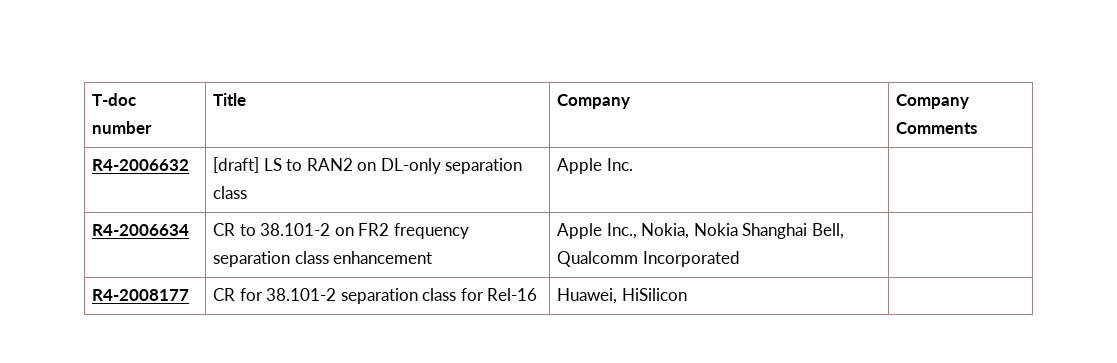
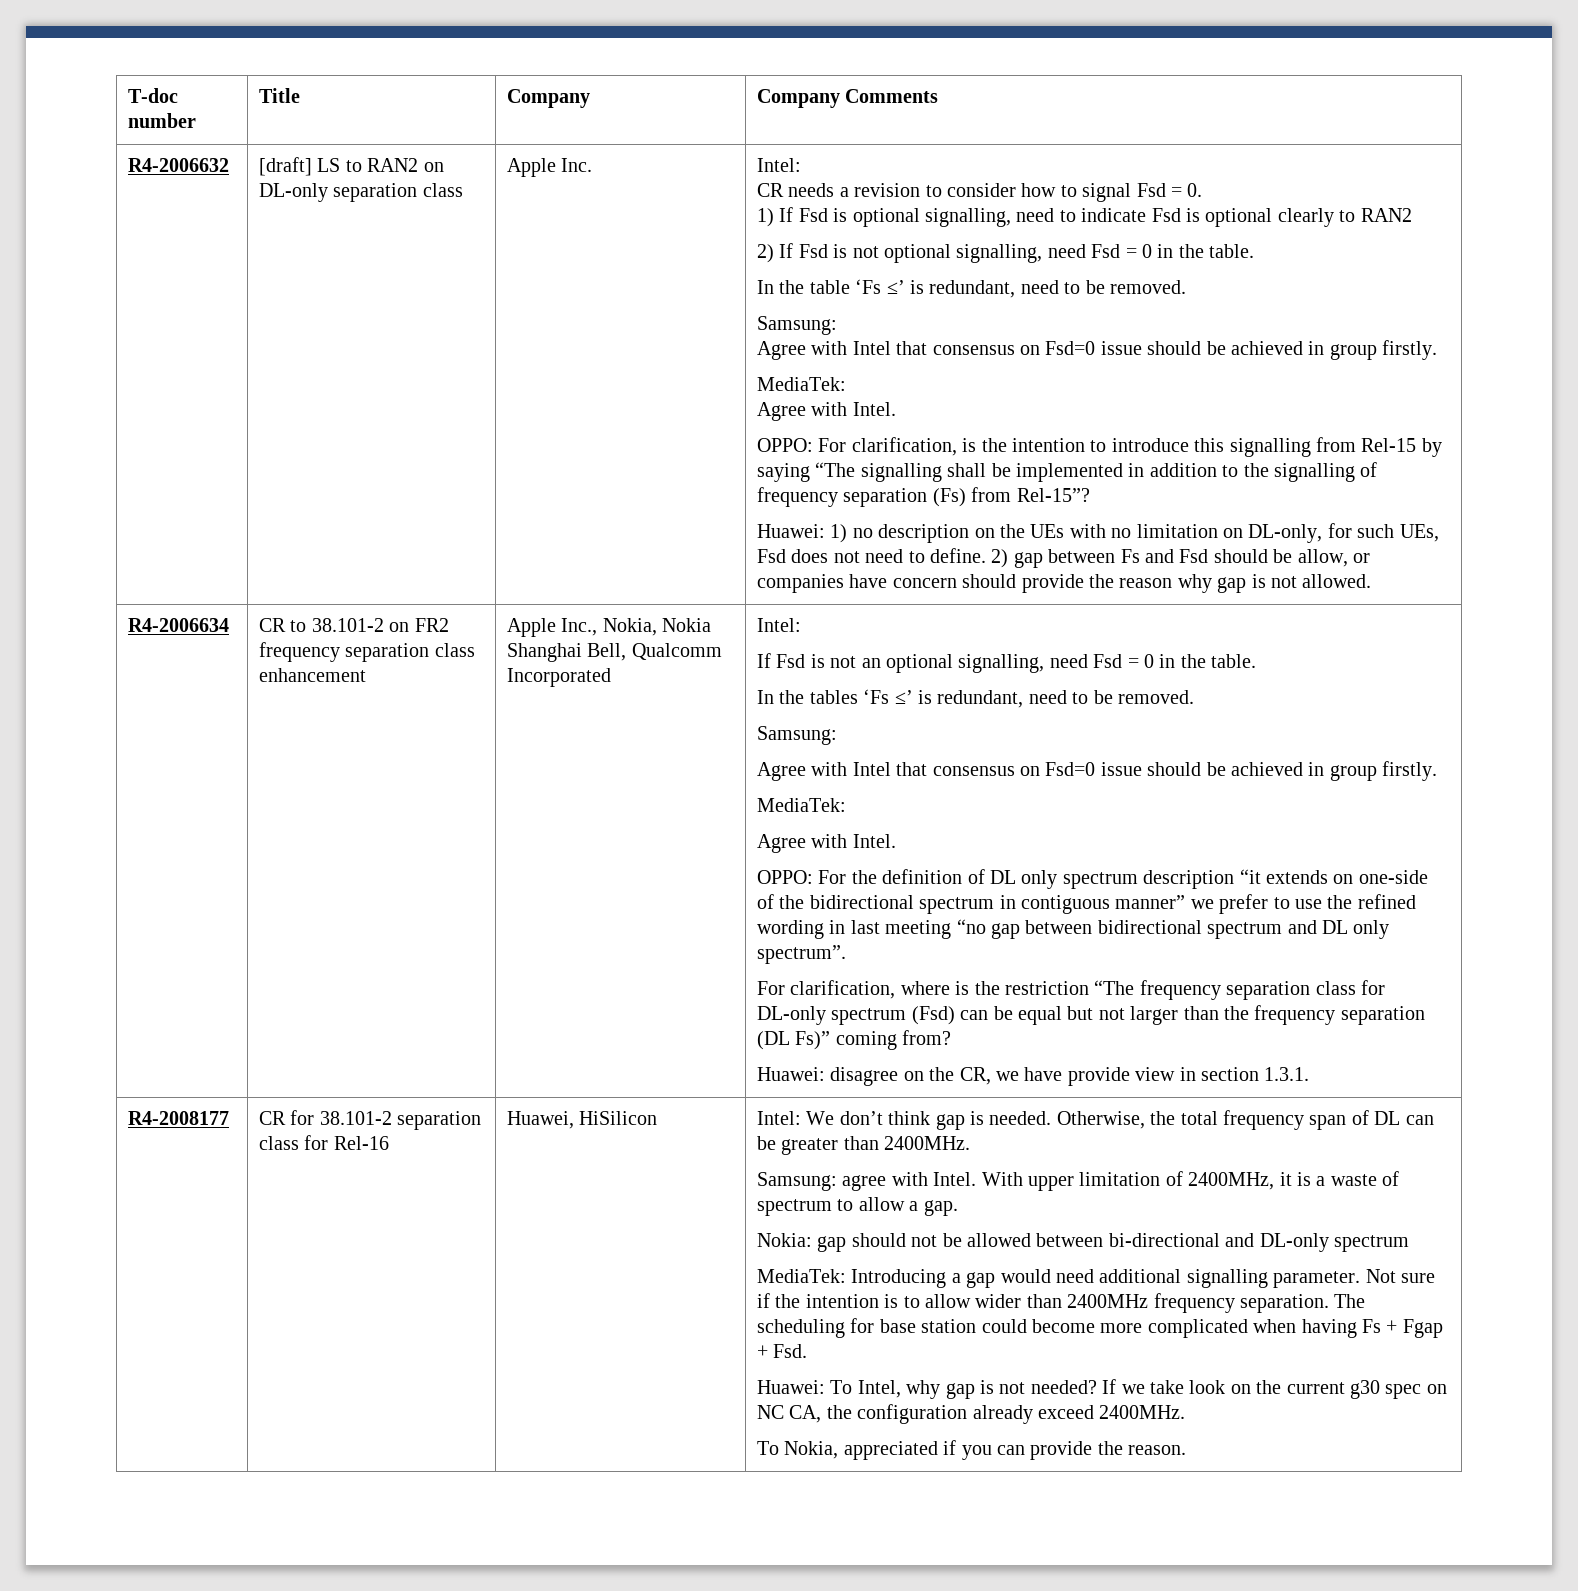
(633, 164) none -> [757,158,802,172] [757,183,1203,202] [757,207,1412,227] [757,243,1255,263] [757,279,1187,298] [757,316,838,335] [757,340,1438,360] [757,377,847,391] [757,402,896,421] [757,437,1442,457] [757,462,1378,482] [757,487,1090,507] [757,523,1439,543] [757,548,1371,568] [757,574,1372,593] Intel: // CR needs a revision to consider how to signal Fsd = 0. // 1) If Fsd is optional signalling, need to indicate Fsd is optional clearly to RAN2 // 2) If Fsd is not optional signalling, need Fsd = 0 in the table. // In the table ‘Fs ≤’ is redundant, need to be removed. // Samsung: // Agree with Intel that consensus on Fsd=0 issue should be achieved in group firstly. // MediaTek: // Agree with Intel. // OPPO: For clarification, is the intention to introduce this signalling from Rel-15 by saying “The signalling shall be implemented in addition to the signalling of frequency separation (Fs) from Rel-15”? // Huawei: 1) no description on the UEs with no limitation on DL-only, for such UEs, Fsd does not need to define. 2) gap between Fs and Fsd should be allow, or companies have concern should provide the reason why gap is not allowed.
(740, 259) none -> [757,618,802,632] [757,653,1257,673] [757,689,1195,708] [757,726,838,745] [757,761,1438,781] [757,798,847,812] [757,834,896,853] [757,869,1428,889] [757,894,1416,914] [757,919,1390,939] [757,945,847,964] [757,980,1386,1000] [757,1005,1425,1025] [757,1030,952,1050] [757,1067,1310,1086] Intel: // If Fsd is not an optional signalling, need Fsd = 0 in the table. // In the tables ‘Fs ≤’ is redundant, need to be removed. // Samsung: // Agree with Intel that consensus on Fsd=0 issue should be achieved in group firstly. // MediaTek: // Agree with Intel. // OPPO: For the definition of DL only spectrum description “it extends on one-side of the bidirectional spectrum in contiguous manner” we prefer to use the refined wording in last meeting “no gap between bidirectional spectrum and DL only spectrum”. // For clarification, where is the restriction “The frequency separation class for DL-only spectrum (Fsd) can be equal but not larger than the frequency separation (DL Fs)” coming from? // Huawei: disagree on the CR, we have provide view in section 1.3.1.
(687, 294) none -> [757,1110,1434,1130] [757,1136,971,1155] [757,1171,1400,1191] [757,1197,958,1216] [757,1233,1410,1252] [757,1269,1436,1288] [757,1293,1366,1313] [757,1318,1443,1338] [757,1344,808,1358] [757,1379,1447,1399] [757,1404,1186,1424] [757,1440,1187,1460] Intel: We don’t think gap is needed. Otherwise, the total frequency span of DL can be greater than 2400MHz. // Samsung: agree with Intel. With upper limitation of 2400MHz, it is a waste of spectrum to allow a gap. // Nokia: gap should not be allowed between bi-directional and DL-only spectrum // MediaTek: Introducing a gap would need additional signalling parameter. Not sure if the intention is to allow wider than 2400MHz frequency separation. The scheduling for base station could become more complicated when having Fs + Fgap + Fsd. // Huawei: To Intel, why gap is not needed? If we take look on the current g30 spec on NC CA, the configuration already exceed 2400MHz. // To Nokia, appreciated if you can provide the reason.

